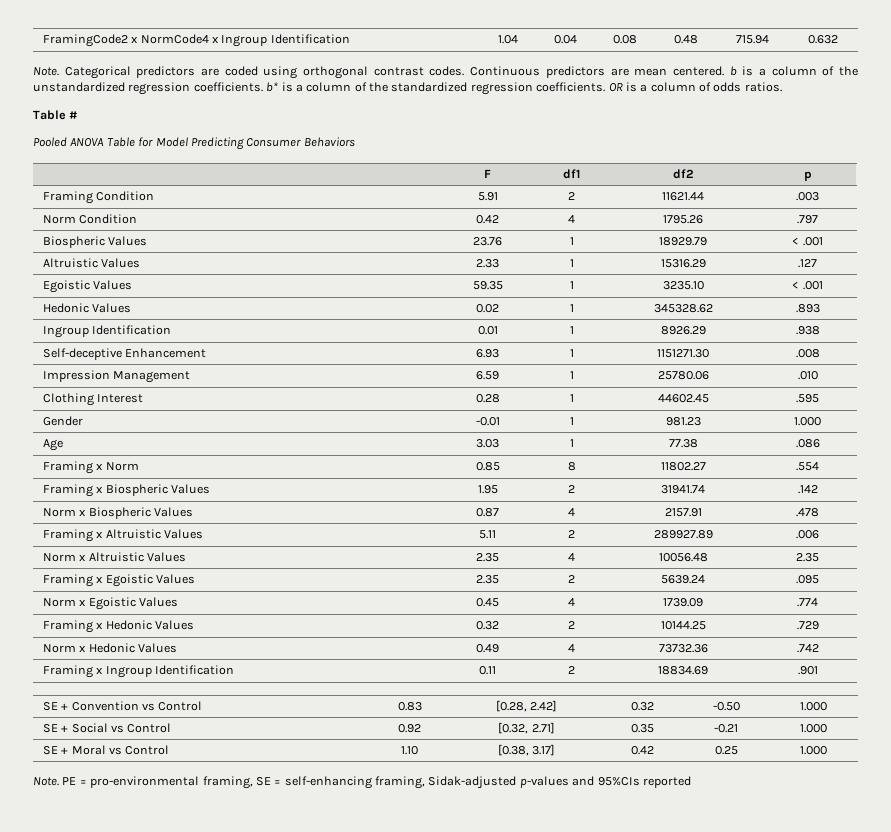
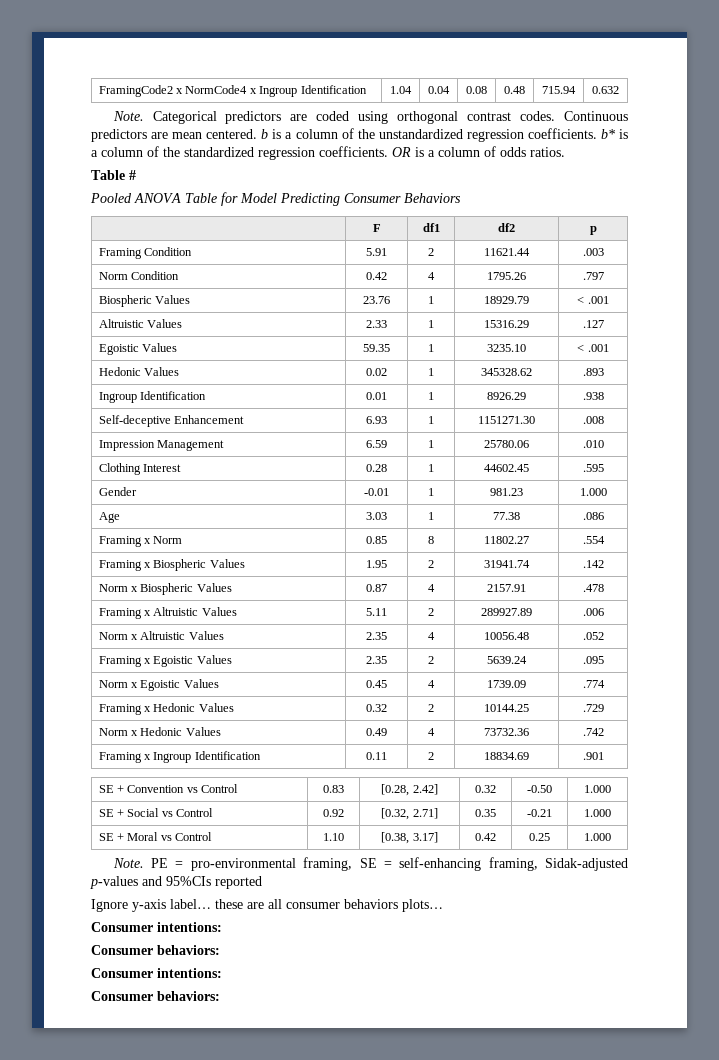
[796,553,819,562] 2.35 -> [582,632,604,640] .052
(691, 782) none -> [91,899,443,912] [91,922,222,932] [91,945,220,955] [91,968,222,978] [91,991,220,1001] // Ignore y-axis label… these are all consumer behaviors plots… // Consumer intentions: // Consumer behaviors: // Consumer intentions: // Consumer behaviors:

